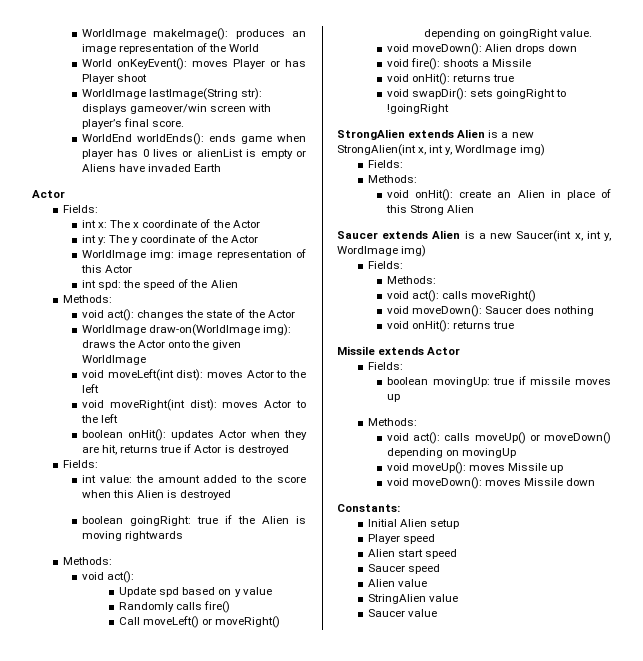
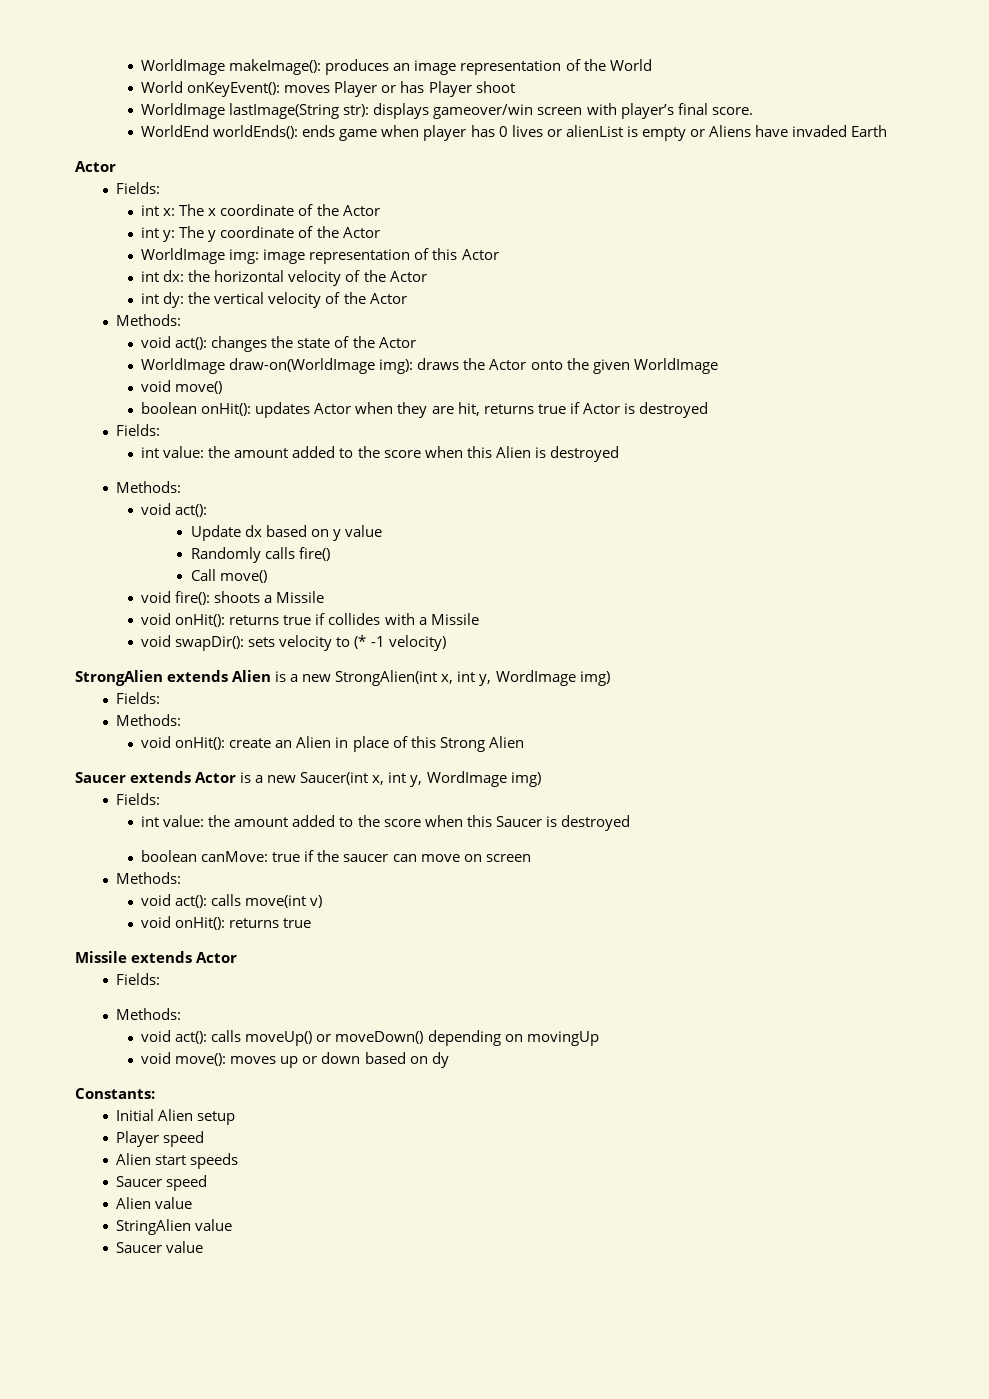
[97,279,238,290] spd: the speed of the Alien -> [163,270,427,286] [141,292,407,308] dx: the horizontal velocity of the Actor // int dy: the vertical velocity of the Actor
[107,369,306,381] [81,384,99,393] [81,399,306,411] [80,414,118,423] moveLeft(int dist): moves Actor to the left // void moveRight(int dist): moves Actor to the left -> [175,381,223,394] move()
[81,515,307,526] [81,531,183,541] // boolean goingRight: true if the Alien is moving rightwards -> (619, 454) none
[159,587,180,597] spd -> [245,525,263,537] dx
[143,616,281,628] [424,29,593,39] [386,43,578,55] moveLeft() or moveRight() depending on goingRight value. // void moveDown(): Alien drops down -> [220,570,268,583] move()
[386,88,567,100] [386,104,449,114] // void swapDir(): sets goingRight to !goingRight -> [315,613,479,625] [141,635,446,651] if collides with a Missile // void swapDir(): sets velocity to (* -1 velocity)
[432,230,461,239] Alien -> [195,772,237,783] Actor
[386,276,436,284] [386,290,537,302] [386,305,595,317] Methods: // void act(): calls moveRight() // void moveDown(): Saucer does nothing -> [141,815,630,831] [141,850,531,862] [116,872,182,884] [141,894,323,908] int value: the amount added to the score when this Saucer is destroyed // boolean canMove: true if the saucer can move on screen // Methods: // void act(): calls move(int v)
[386,376,611,387] [386,394,400,402] // boolean movingUp: true if missile moves up -> (161, 979) none
[411,462,564,474] [386,477,596,489] moveUp(): moves Missile up // void moveDown(): moves Missile down -> [175,1052,449,1068] move(): moves up or down based on dy
[425,549,458,559] speed -> [190,1153,239,1169] speeds

